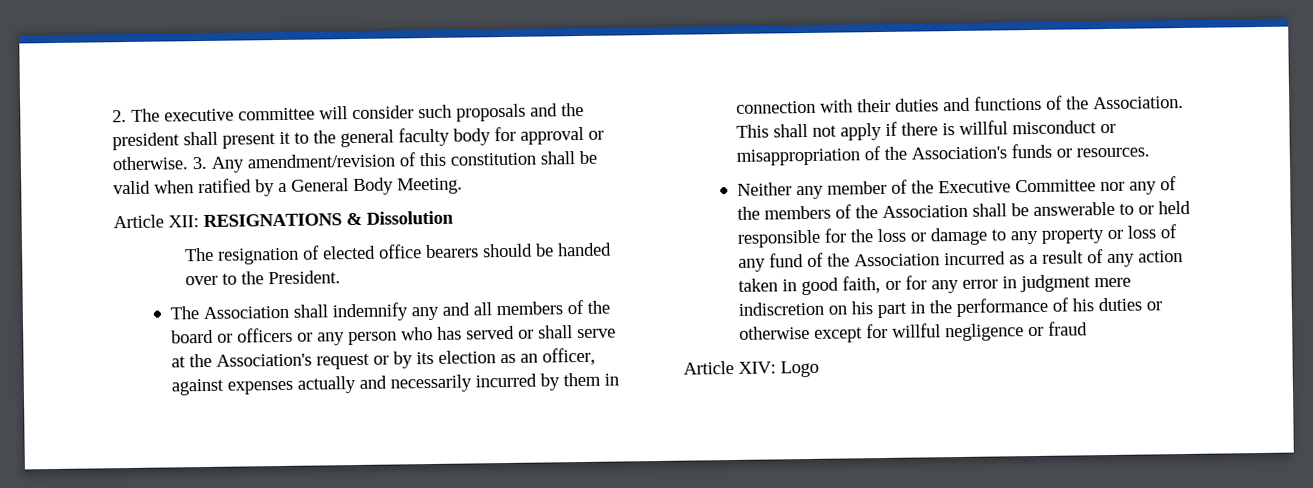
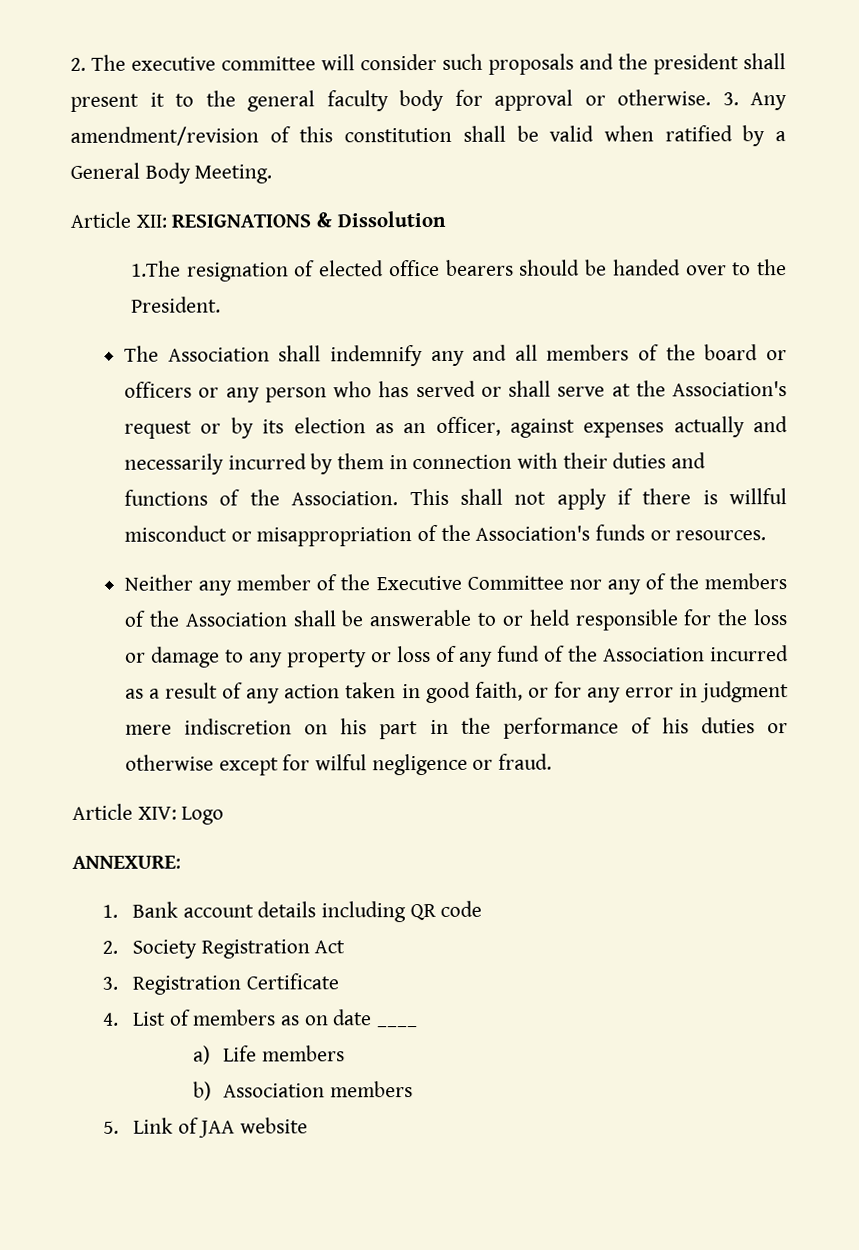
[185,247,215,262] The -> [130,260,181,277] 1.The
[892,323,942,338] willful -> [315,754,368,771] wilful
[1048,321,1089,336] fraud -> [498,753,553,770] fraud.
(819, 369) none -> [72,855,181,869] [101,900,483,923] [101,939,346,959] [101,973,339,995] [102,1009,418,1028] [192,1045,345,1065] [192,1081,413,1101] [102,1117,308,1138] // ANNEXURE: // 1. Bank account details including QR code // 2. Society Registration Act // 3. Registration Certificate // 4. List of members as on date ____ // a) Life members // b) Association members // 5. Link of JAA website

